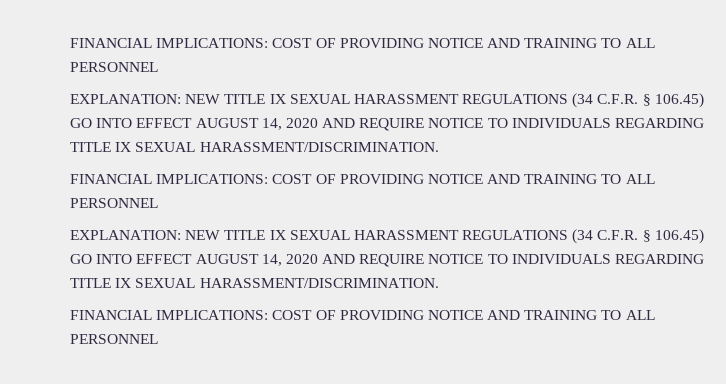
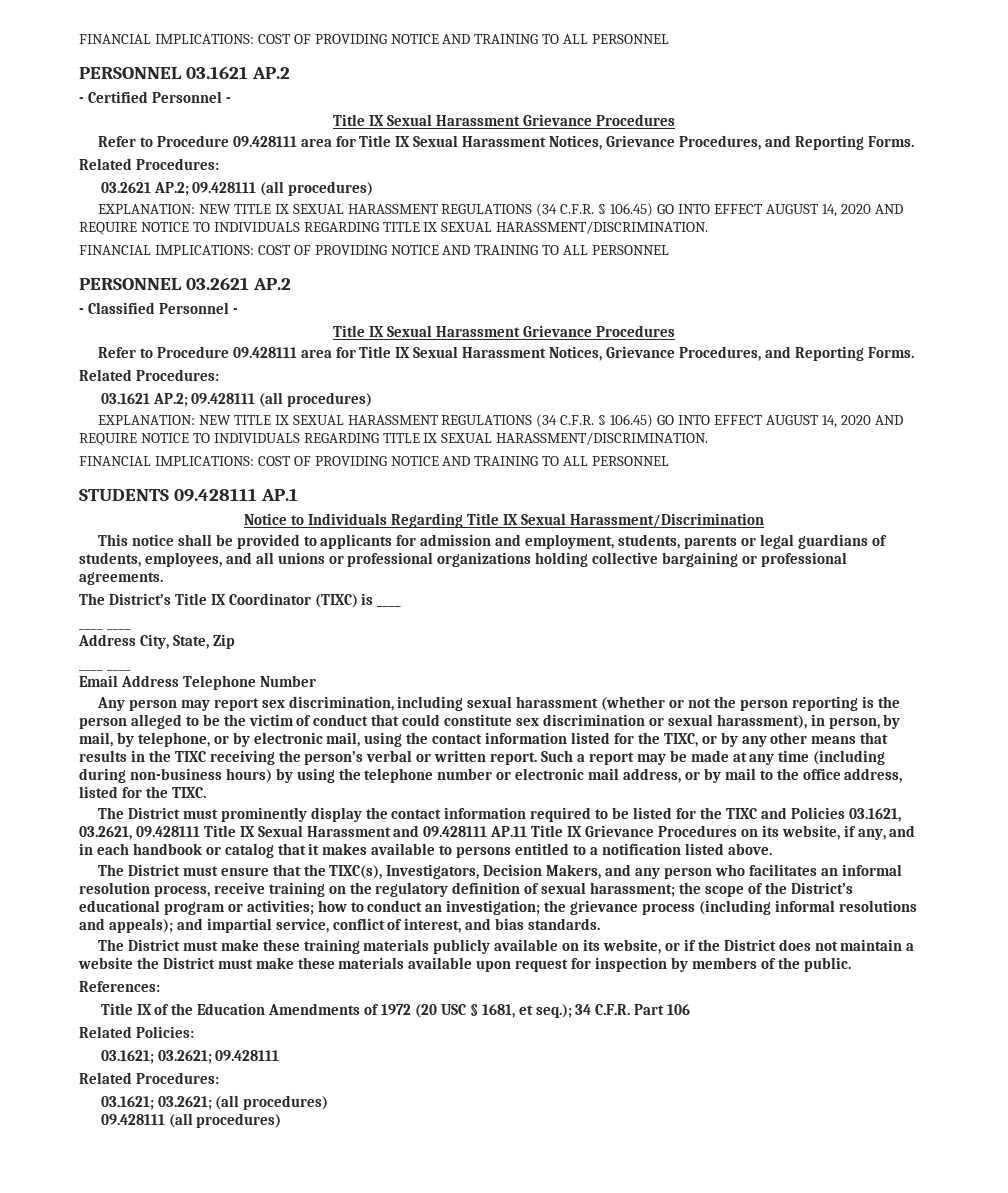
(158, 67) none -> [79,66,290,79] [79,91,231,103] [333,114,675,126] [97,135,914,150] [79,158,219,170] [100,181,374,196] // PERSONNEL 03.1621 AP.2 // - Certified Personnel - // Title IX Sexual Harassment Grievance Procedures // Refer to Procedure 09.428111 area for Title IX Sexual Harassment Notices, Grievance Procedures, and Reporting Forms. // Related Procedures: // 03.2621 AP.2; 09.428111 (all procedures)
(158, 203) none -> [79,277,291,290] [79,302,238,314] [333,325,675,337] [97,346,914,361] [79,369,219,381] [100,392,373,407] // PERSONNEL 03.2621 AP.2 // - Classified Personnel - // Title IX Sexual Harassment Grievance Procedures // Refer to Procedure 09.428111 area for Title IX Sexual Harassment Notices, Grievance Procedures, and Reporting Forms. // Related Procedures: // 03.1621 AP.2; 09.428111 (all procedures)
(158, 339) none -> [79,488,298,502] [244,513,764,528] [97,534,887,549] [79,552,847,567] [79,572,163,585] [79,593,374,608] [377,605,402,607] [79,628,131,630] [78,634,235,649] [79,669,131,671] [79,675,316,690] [96,696,900,711] [79,714,901,729] [79,732,889,747] [79,750,886,765] [79,768,903,783] [79,786,206,798] [97,807,901,822] [79,825,916,840] [79,843,772,858] [97,864,902,879] [79,882,853,897] [79,900,917,915] [79,918,601,933] [97,939,915,954] [78,957,851,972] [79,981,160,992] [100,1003,691,1018] [79,1026,194,1038] [100,1050,280,1064] [79,1072,219,1084] [100,1095,329,1110] [100,1113,282,1128] // STUDENTS 09.428111 AP.1 // Notice to Individuals Regarding Title IX Sexual Harassment/Discrimination // This notice shall be provided to applicants for admission and employment, students, parents or legal guardians of students, employees, and all unions or professional organizations holding collective bargaining or professional agreements. // The District’s Title IX Coordinator (TIXC) is ____ // ____ ____ // Address City, State, Zip // ____ ____ // Email Address Telephone Number // Any person may report sex discrimination, including sexual harassment (whether or not the person reporting is the person alleged to be the victim of conduct that could constitute sex discrimination or sexual harassment), in person, by mail, by telephone, or by electronic mail, using the contact information listed for the TIXC, or by any other means that results in the TIXC receiving the person’s verbal or written report. Such a report may be made at any time (including during non-business hours) by using the telephone number or electronic mail address, or by mail to the office address, listed for the TIXC. // The District must prominently display the contact information required to be listed for the TIXC and Policies 03.1621, 03.2621, 09.428111 Title IX Sexual Harassment and 09.428111 AP.11 Title IX Grievance Procedures on its website, if any, and in each handbook or catalog that it makes available to persons entitled to a notification listed above. // The District must ensure that the TIXC(s), Investigators, Decision Makers, and any person who facilitates an informal resolution process, receive training on the regulatory definition of sexual harassment; the scope of the District’s educational program or activities; how to conduct an investigation; the grievance process (including informal resolutions and appeals); and impartial service, conflict of interest, and bias standards. // The District must make these training materials publicly available on its website, or if the District does not maintain a website the District must make these materials available upon request for inspection by members of the public. // References: // Title IX of the Education Amendments of 1972 (20 USC § 1681, et seq.); 34 C.F.R. Part 106 // Related Policies: // 03.1621; 03.2621; 09.428111 // Related Procedures: // 03.1621; 03.2621; (all procedures) // 09.428111 (all procedures)

